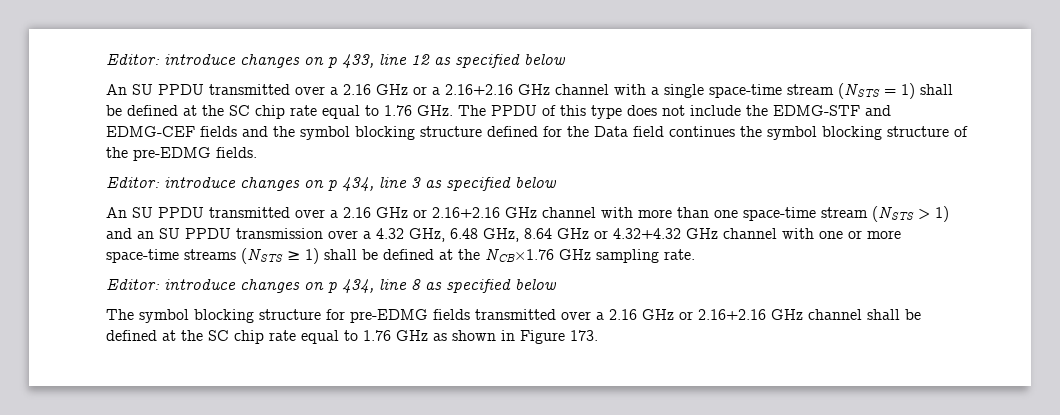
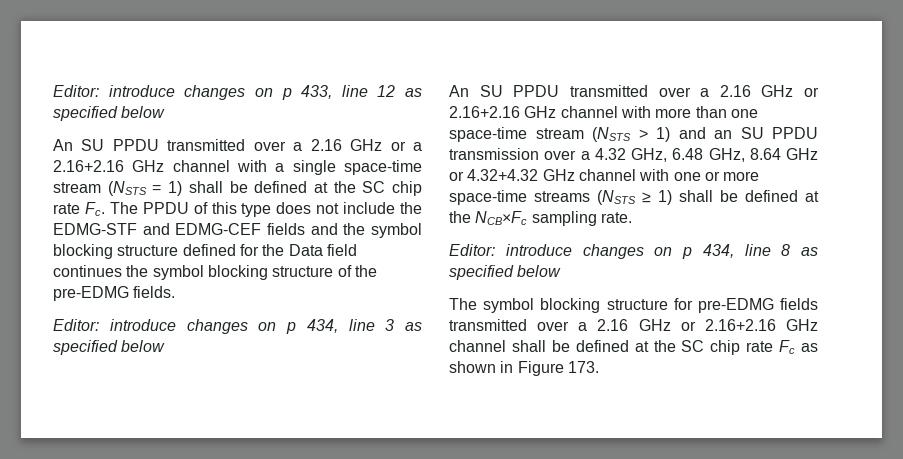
[322,105,453,119] equal to 1.76 GHz. -> [84,202,105,216] Fc.
[485,248,591,262] NCB×1.76 GHz -> [475,211,528,225] NCB×Fc
[301,330,428,344] equal to 1.76 GHz -> [779,340,796,354] Fc

